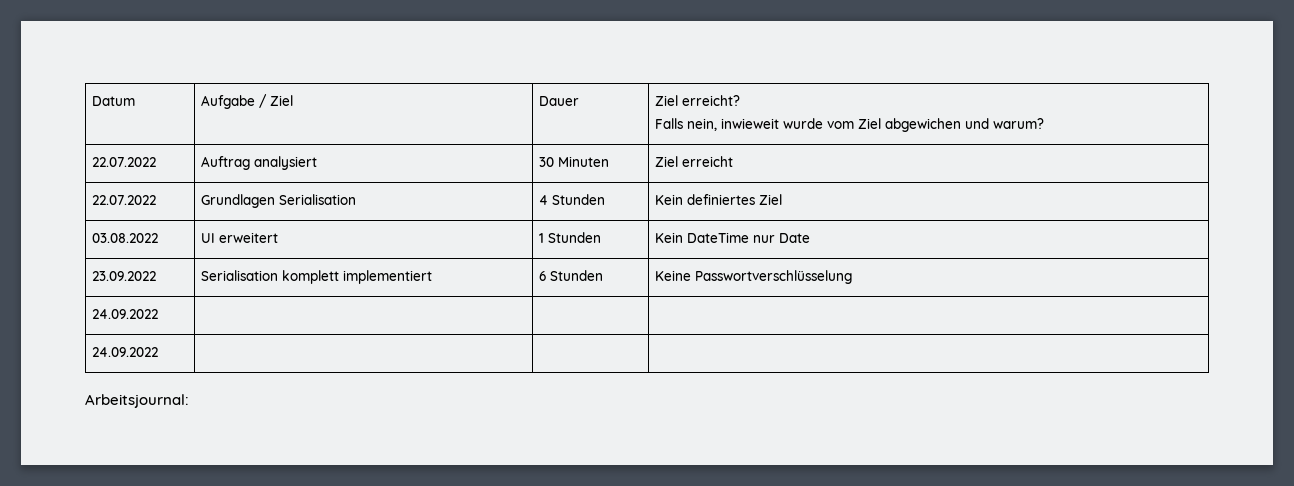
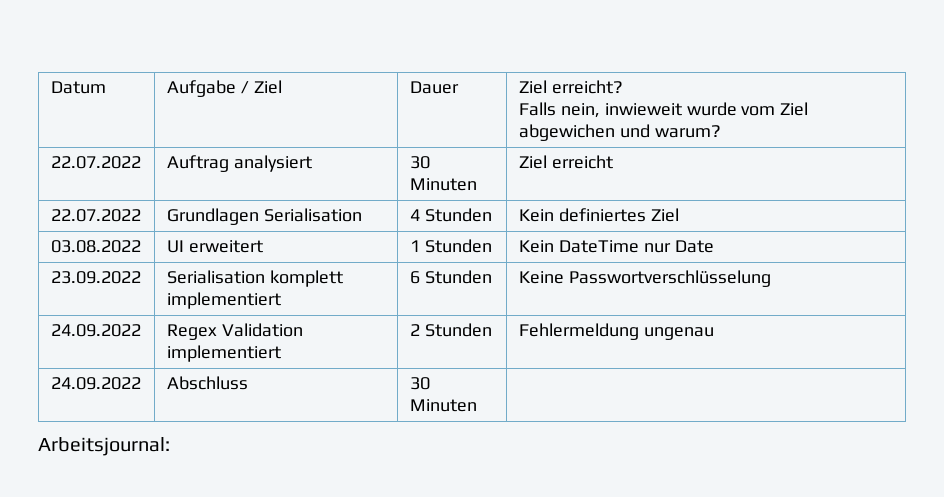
[91,347,158,357] | | // 24.09.2022 | | -> [166,323,303,340] [166,345,281,362] [409,323,492,337] [518,323,714,340] [50,377,141,390] [166,376,248,390] [409,377,430,390] [409,399,477,412] Regex Validation implementiert | 2 Stunden | Fehlermeldung ungenau // 24.09.2022 | Abschluss | 30 Minuten

